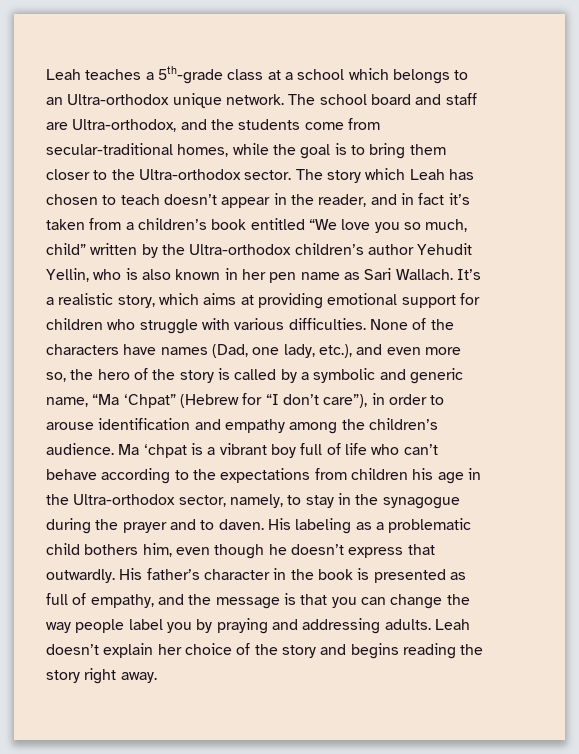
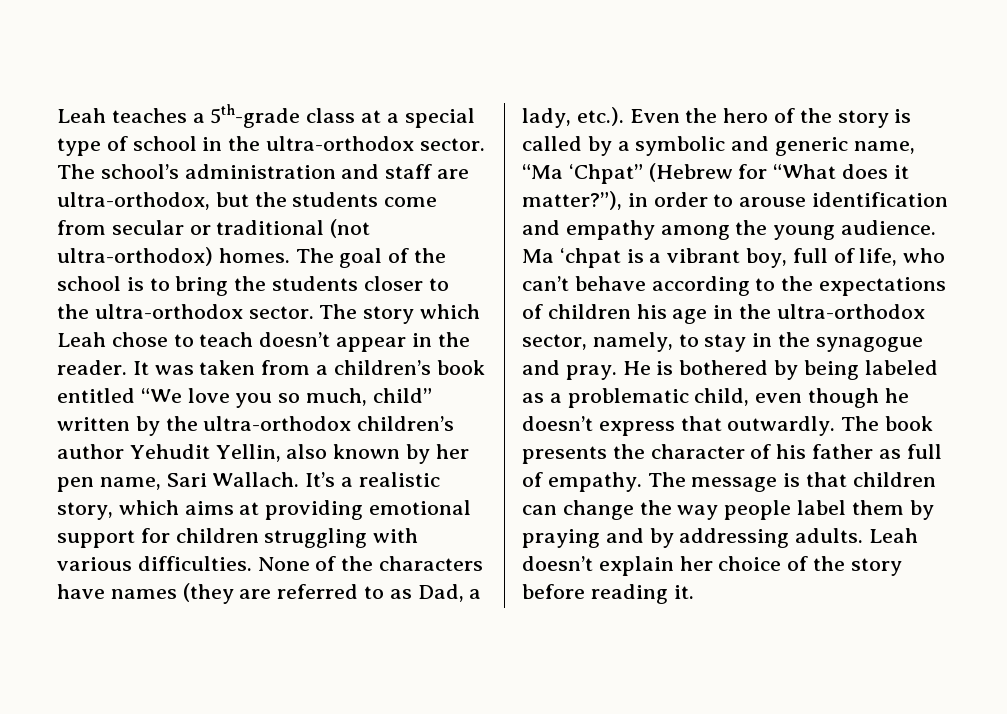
[297,68,469,84] [46,93,411,108] school which belongs to an Ultra-orthodox unique network. The school board -> [404,108,475,128] [57,136,485,156] [57,164,336,179] special type of school in the ultra-orthodox sector. The school’s administration
[72,119,207,132] Ultra-orthodox, and -> [57,192,249,210] ultra-orthodox, but
[46,143,331,159] secular-traditional homes, while the goal -> [111,219,371,238] [57,247,447,268] [57,276,121,291] secular or traditional (not ultra-orthodox) homes. The goal of the school
[409,144,446,155] them -> [234,276,359,291] the students
[138,169,241,180] Ultra-orthodox -> [94,304,243,319] ultra-orthodox
[448,169,474,180] [46,194,98,205] has chosen -> [111,332,168,347] chose
[318,193,470,207] reader, and in fact it’s -> [57,360,194,375] reader. It was
[189,244,292,255] Ultra-orthodox -> [203,416,352,431] ultra-orthodox
[93,268,138,280] who is -> (281, 453) none
[224,268,238,280] in -> [405,444,430,464] by
[300,272,360,280] name as -> [99,477,161,490] name,
[107,319,198,334] who struggle -> [264,528,368,548] struggling
[211,344,461,358] [46,372,66,382] (Dad, one lady, etc.), and even more so, -> [182,583,482,604] [522,107,680,128] (they are referred to as Dad, a lady, etc.). Even
[265,394,368,408] “I don’t care”), -> [773,164,909,179] [522,191,622,210] “What does it matter?”),
[368,418,438,430] children’s -> [773,225,836,240] young
[270,443,367,458] boy full of life -> [746,248,898,268] boy, full of life,
[314,468,347,480] from -> [522,304,543,319] of
[73,494,176,505] Ultra-orthodox -> [776,304,925,319] ultra-orthodox
[46,518,472,534] [46,543,172,557] during the prayer and to daven. His labeling as a problematic child bothers him, -> [522,360,938,380] [522,388,750,408] and pray. He is bothered by being labeled as a problematic child,
[119,568,466,583] [46,593,212,608] His father’s character in the book is presented as full of empathy, and the -> [841,416,934,431] [522,444,942,464] [522,472,686,492] The book presents the character of his father as full of empathy. The
[331,597,357,608] you -> [852,472,936,487] children
[166,622,192,633] you -> [851,500,904,515] them
(298, 624) none -> [649,528,674,548] by
[320,643,484,659] [46,668,157,684] and begins reading the story right away. -> [522,584,694,604] before reading it.

